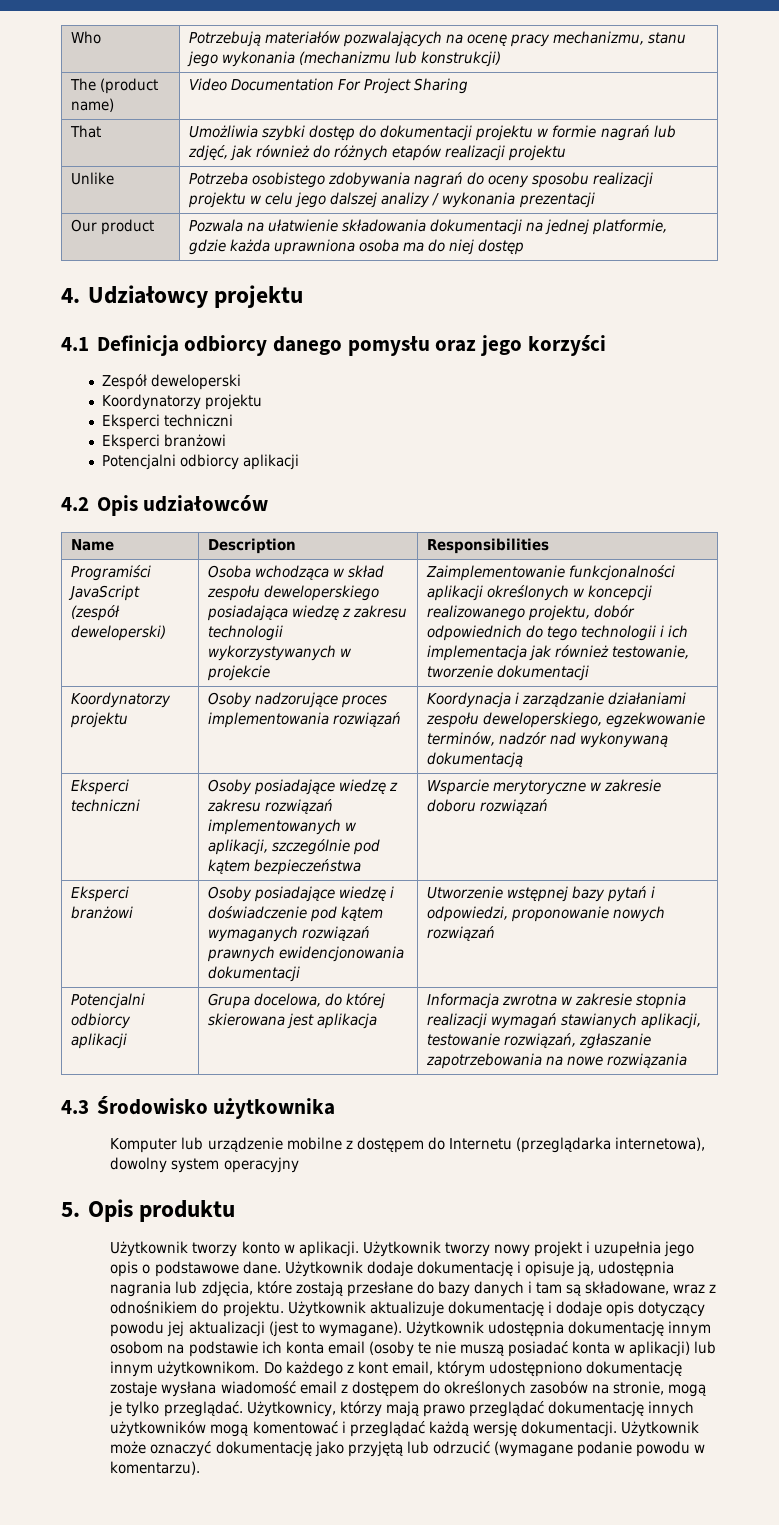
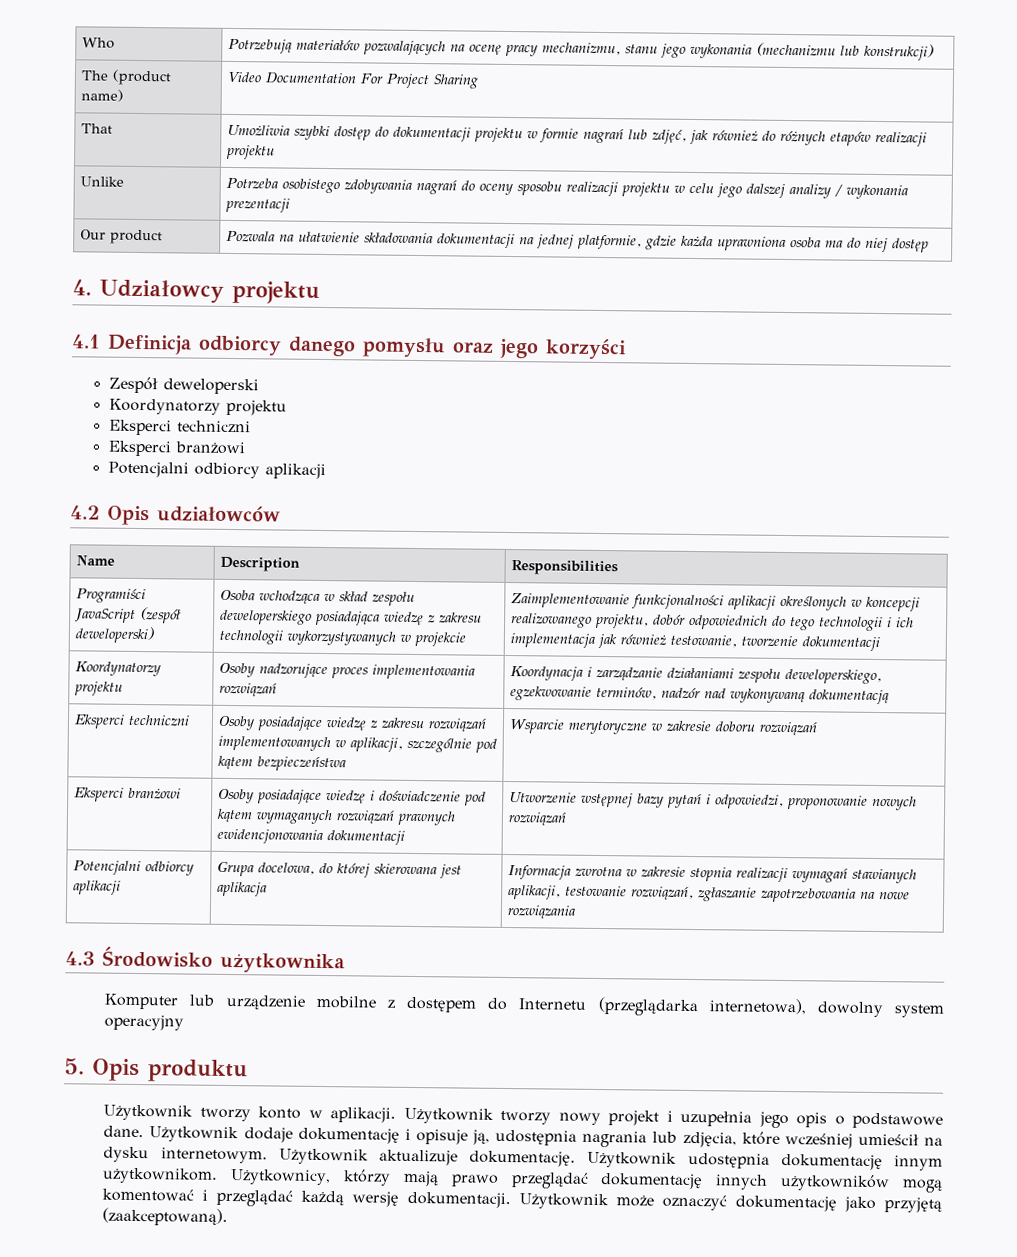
[295,1281,717,1297] [110,1301,705,1317] [110,1321,711,1337] [110,1341,717,1357] [110,1361,682,1377] [110,1381,706,1397] [109,1401,243,1417] zostają przesłane do bazy danych i tam są składowane, wraz z odnośnikiem do projektu. Użytkownik aktualizuje dokumentację i dodaje opis dotyczący powodu jej aktualizacji (jest to wymagane). Użytkownik udostępnia dokumentację innym osobom na podstawie ich konta email (osoby te nie muszą posiadać konta w aplikacji) lub innym użytkownikom. Do każdego z kont email, którym udostępniono dokumentację zostaje wysłana wiadomość email z dostępem do określonych zasobów na stronie, mogą je tylko przeglądać. -> [784,1133,943,1149] [103,1146,943,1171] [102,1167,219,1184] wcześniej umieścił na dysku internetowym. Użytkownik aktualizuje dokumentację. Użytkownik udostępnia dokumentację innym użytkownikom.
[406,1441,705,1457] [110,1461,201,1475] lub odrzucić (wymagane podanie powodu w komentarzu). -> [102,1207,229,1227] (zaakceptowaną).

